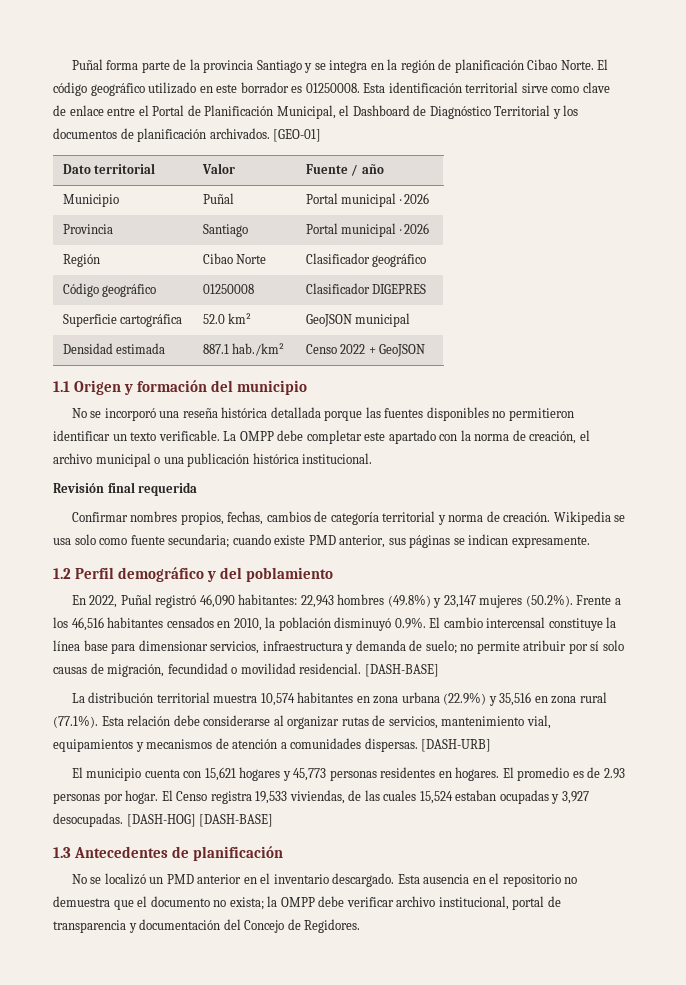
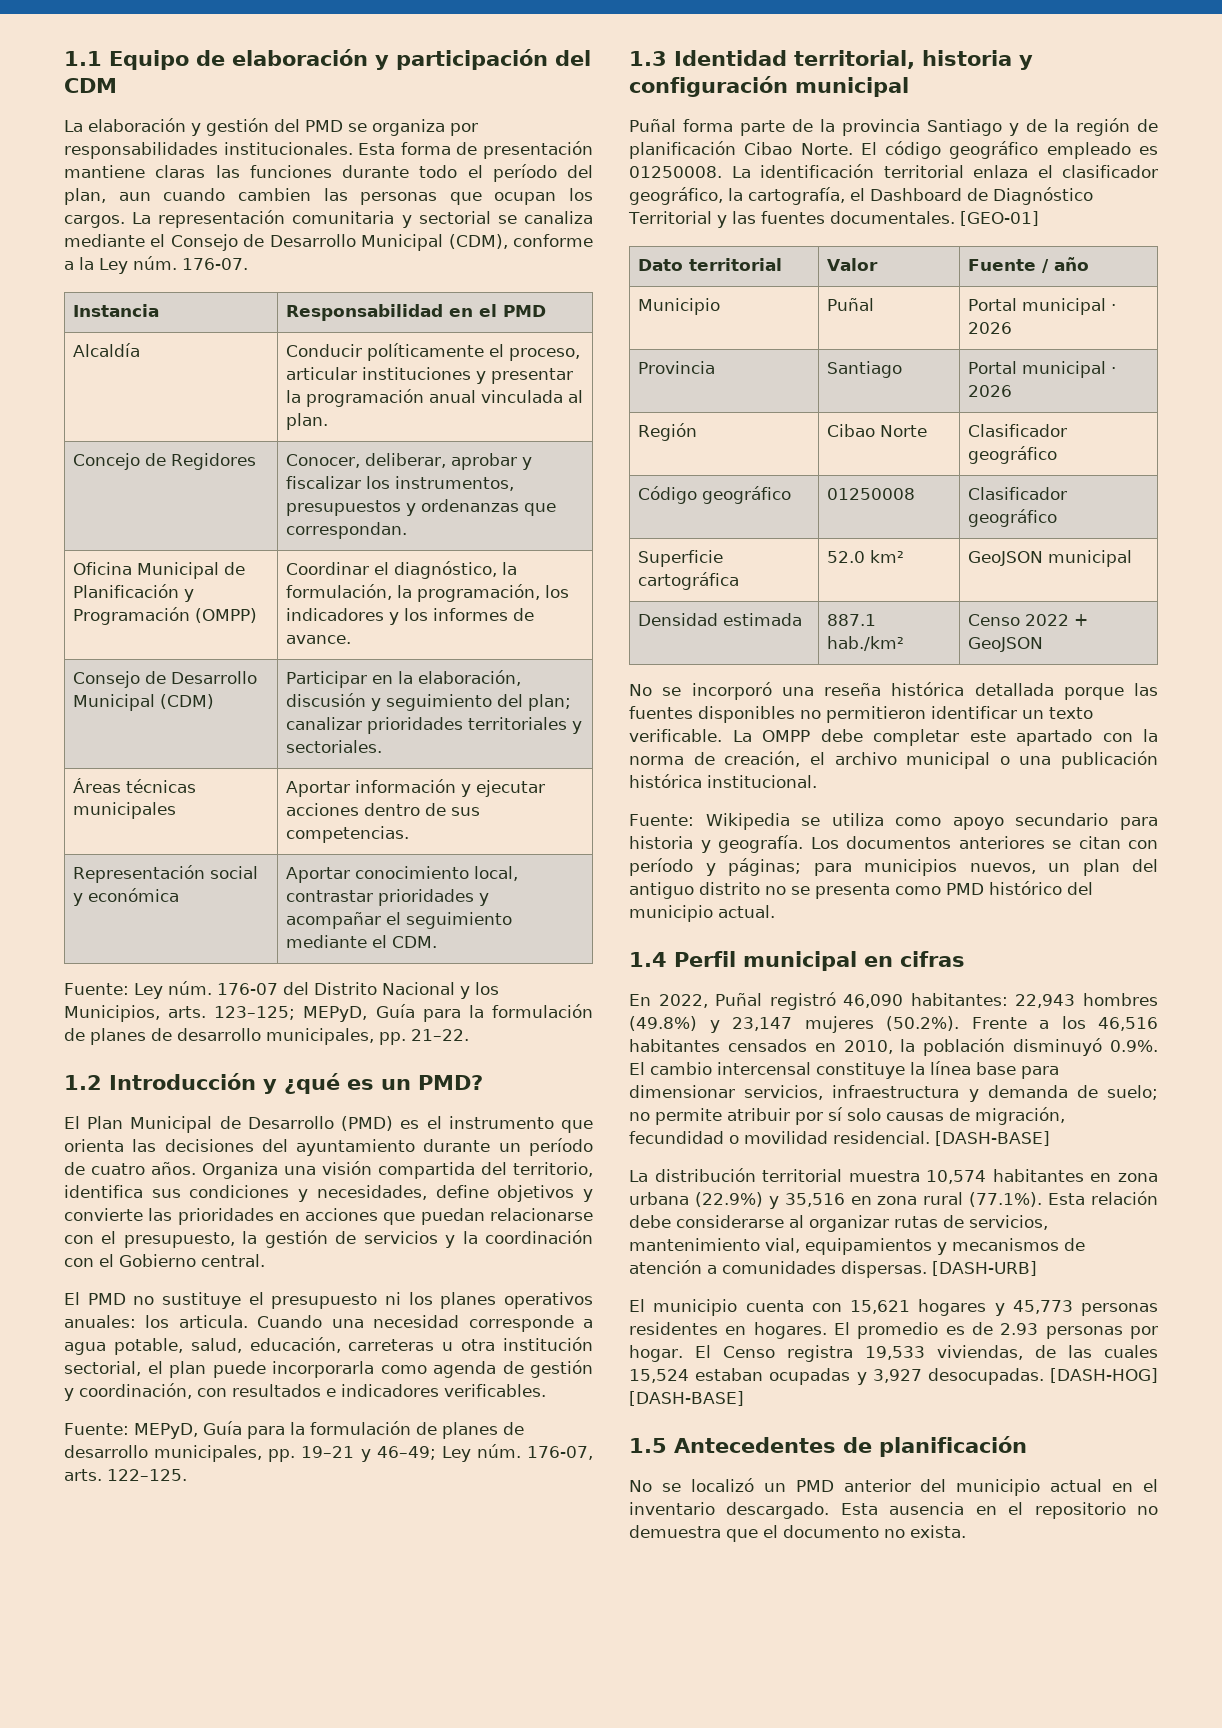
(71, 64) none -> [64,49,591,70] [64,78,117,93] [64,118,478,136] [64,141,594,159] [64,164,593,182] [64,188,593,205] [64,210,594,228] [64,234,593,251] [64,256,248,274] [72,304,159,317] [285,304,546,321] [72,343,140,357] [285,343,580,361] [285,367,573,384] [285,389,583,407] [285,413,328,430] [72,453,256,470] [285,453,532,470] [285,476,514,491] [285,499,556,516] [285,522,407,539] [72,562,245,579] [72,584,194,602] [72,607,257,625] [285,561,517,579] [285,584,569,602] [285,608,534,625] [285,635,351,644] [72,671,257,688] [72,694,214,711] [285,670,521,688] [285,693,571,711] [285,717,582,734] [285,740,382,753] [72,778,196,793] [72,802,176,819] [285,779,545,797] [285,803,480,816] [285,826,409,843] [72,865,258,883] [72,888,179,906] [285,866,518,883] [285,889,489,906] [285,912,512,929] [285,935,437,948] [64,981,499,999] [64,1004,594,1022] [64,1028,469,1045] [64,1073,483,1094] [64,1116,593,1133] [64,1138,593,1156] [64,1161,593,1179] [64,1185,593,1202] [64,1208,593,1225] [64,1230,594,1248] [64,1254,265,1267] [64,1292,593,1309] [64,1315,593,1332] [64,1337,593,1355] [64,1360,593,1378] [64,1383,546,1401] [64,1421,524,1439] [64,1444,593,1462] [64,1469,187,1481] [629,50,1033,70] [629,76,909,97] 1.1 Equipo de elaboración y participación del CDM // La elaboración y gestión del PMD se organiza por responsabilidades institucionales. Esta forma de presentación mantiene claras las funciones durante todo el período del plan, aun cuando cambien las personas que ocupan los cargos. La representación comunitaria y sectorial se canaliza mediante el Consejo de Desarrollo Municipal (CDM), conforme a la Ley núm. 176-07. // Instancia | Responsabilidad en el PMD // Alcaldía | Conducir políticamente el proceso, articular instituciones y presentar la programación anual vinculada al plan. // Concejo de Regidores | Conocer, deliberar, aprobar y fiscalizar los instrumentos, presupuestos y ordenanzas que correspondan. // Oficina Municipal de Planificación y Programación (OMPP) | Coordinar el diagnóstico, la formulación, la programación, los indicadores y los informes de avance. // Consejo de Desarrollo Municipal (CDM) | Participar en la elaboración, discusión y seguimiento del plan; canalizar prioridades territoriales y sectoriales. // Áreas técnicas municipales | Aportar información y ejecutar acciones dentro de sus competencias. // Representación social y económica | Aportar conocimiento local, contrastar prioridades y acompañar el seguimiento mediante el CDM. // Fuente: Ley núm. 176-07 del Distrito Nacional y los Municipios, arts. 123–125; MEPyD, Guía para la formulación de planes de desarrollo municipales, pp. 21–22. // 1.2 Introducción y ¿qué es un PMD? // El Plan Municipal de Desarrollo (PMD) es el instrumento que orienta las decisiones del ayuntamiento durante un período de cuatro años. Organiza una visión compartida del territorio, identifica sus condiciones y necesidades, define objetivos y convierte las prioridades en acciones que puedan relacionarse con el presupuesto, la gestión de servicios y la coordinación con el Gobierno central. // El PMD no sustituye el presupuesto ni los planes operativos anuales: los articula. Cuando una necesidad corresponde a agua potable, salud, educación, carreteras u otra institución sectorial, el plan puede incorporarla como agenda de gestión y coordinación, con resultados e indicadores verificables. // Fuente: MEPyD, Guía para la formulación de planes de desarrollo municipales, pp. 19–21 y 46–49; Ley núm. 176-07, arts. 122–125. // 1.3 Identidad territorial, historia y configuración municipal //
[314,60,384,73] se integra en -> [1026,119,1047,132] de
[148,82,289,94] utilizado en este borrador -> [1046,142,1131,159] empleado
[363,83,386,93] Esta -> [731,166,751,178] La
[521,82,610,93] [53,105,336,119] sirve como clave de enlace entre el Portal de Planificación Municipal, -> [973,165,1158,178] [629,187,845,205] enlaza el clasificador geográfico, la cartografía,
[563,105,579,116] [53,128,270,142] los documentos de planificación archivados. -> [731,211,955,224] las fuentes documentales.
[372,284,427,294] DIGEPRES -> [967,509,1057,527] geográfico
[53,380,307,395] // 1.1 Origen y formación del municipio -> (1043, 644) none
[53,482,198,496] [71,511,626,525] [53,534,590,548] [53,567,333,582] Revisión final requerida // Confirmar nombres propios, fechas, cambios de categoría territorial y norma de creación. Wikipedia se usa solo como fuente secundaria; cuando existe PMD anterior, sus páginas se indican expresamente. // 1.2 Perfil demográfico y del poblamiento -> [629,813,1158,830] [629,835,1158,853] [629,858,1158,876] [629,881,1093,899] [629,905,775,922] [629,951,965,971] Fuente: Wikipedia se utiliza como apoyo secundario para historia y geografía. Los documentos anteriores se citan con período y páginas; para municipios nuevos, un plan del antiguo distrito no se presenta como PMD histórico del municipio actual. // 1.4 Perfil municipal en cifras
[53,847,71,858] 1.3 -> [629,1438,667,1453] 1.5
(242, 879) none -> [920,1479,1103,1496] del municipio actual
[229,896,561,910] [53,919,361,933] exista; la OMPP debe verificar archivo institucional, portal de transparencia y documentación del Concejo de Regidores. -> [910,1525,966,1538] exista.

